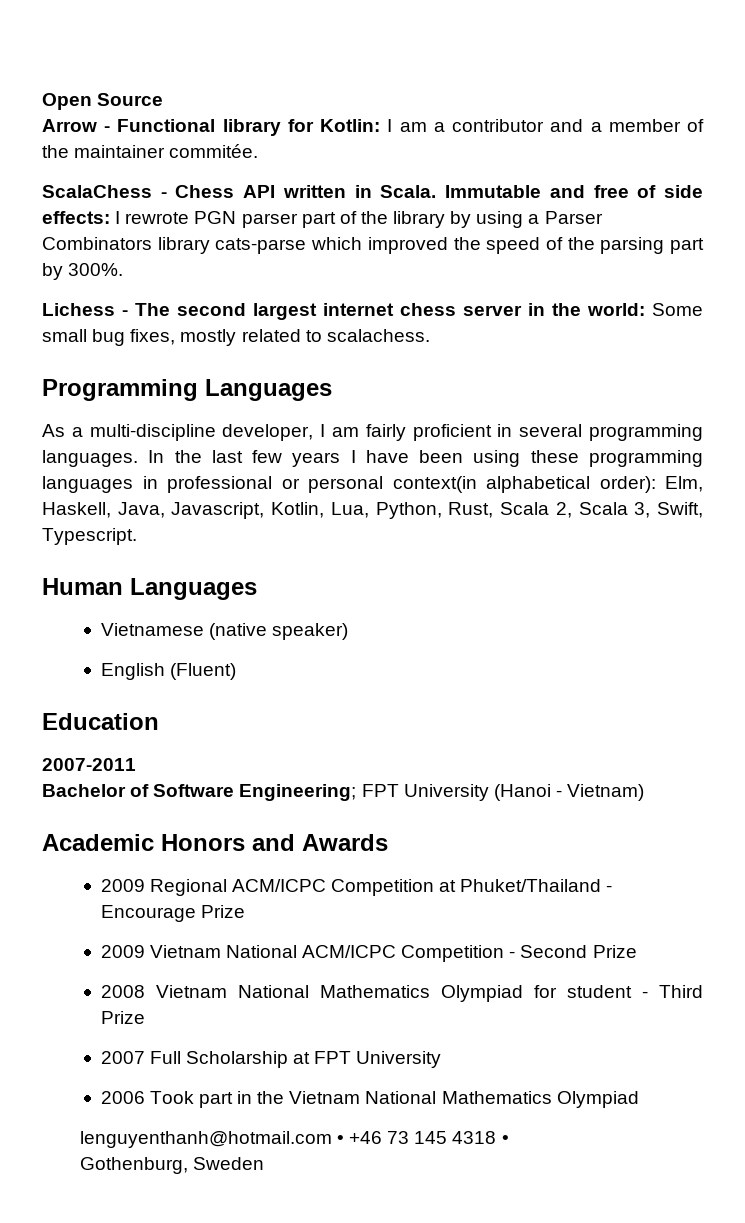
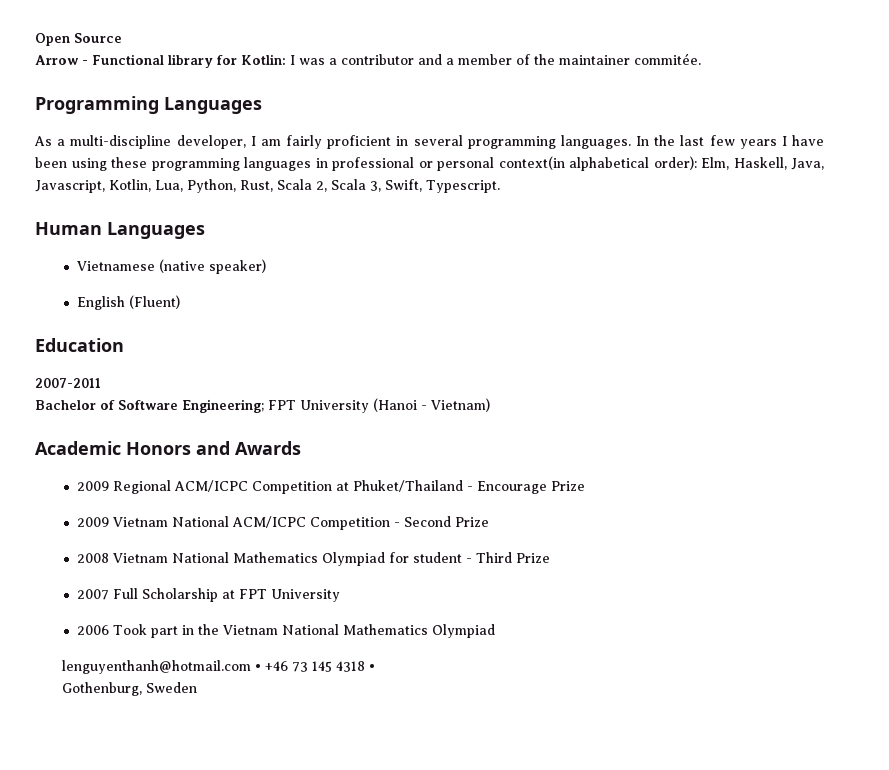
[399,122,427,132] am -> [299,58,325,65] was
[42,185,704,198] [42,211,603,228] [42,237,704,254] [42,263,124,280] [42,303,703,320] [42,329,430,346] // ScalaChess - Chess API written in Scala. Immutable and free of side effects: I rewrote PGN parser part of the library by using a Parser Combinators library cats-parse which improved the speed of the parsing part by 300%. // Lichess - The second largest internet chess server in the world: Some small bug fixes, mostly related to scalachess. -> (701, 59) none

